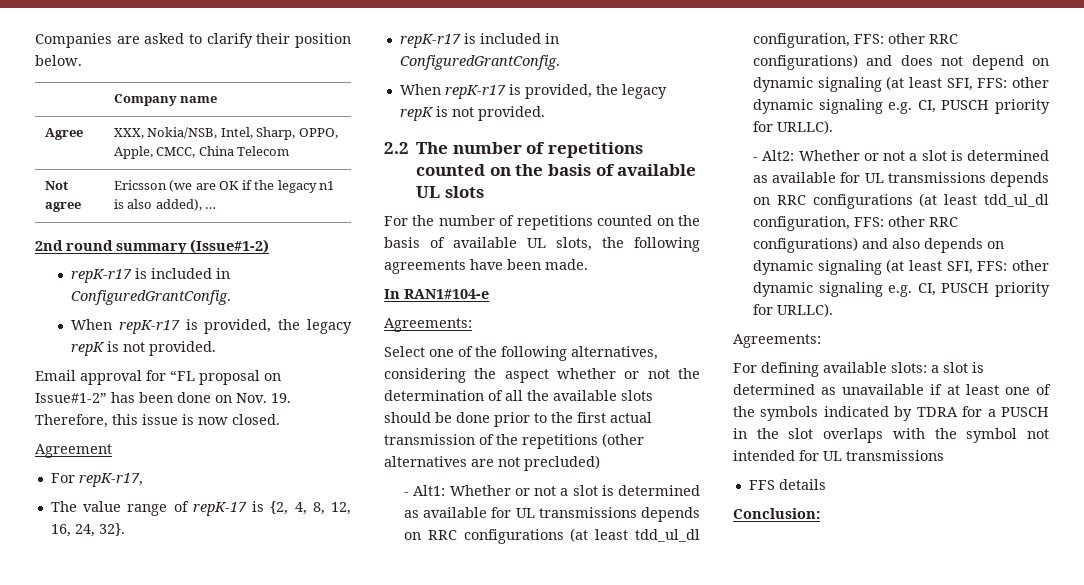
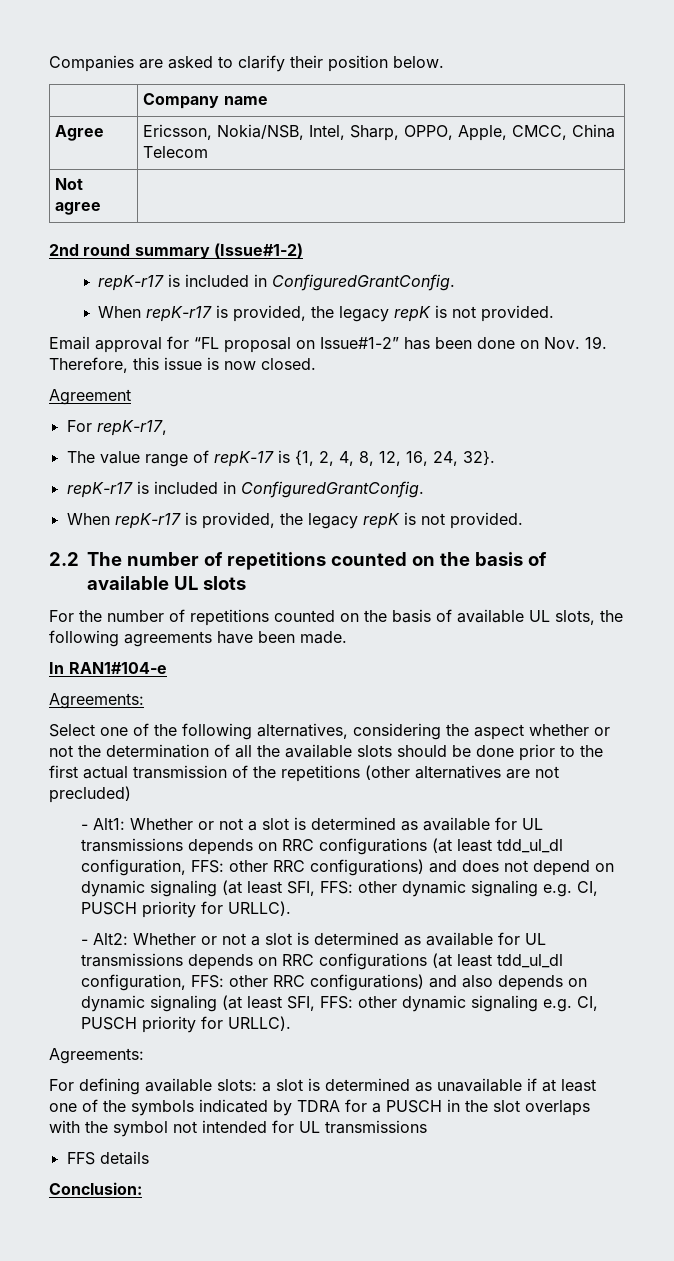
[113,128,144,139] XXX, -> [143,124,213,140] Ericsson,
[113,180,335,193] [113,199,217,211] Ericsson (we are OK if the legacy n1 is also added), … -> (102, 208) none
[270,501,289,515] {2, -> [294,450,334,466] {1, 2,

